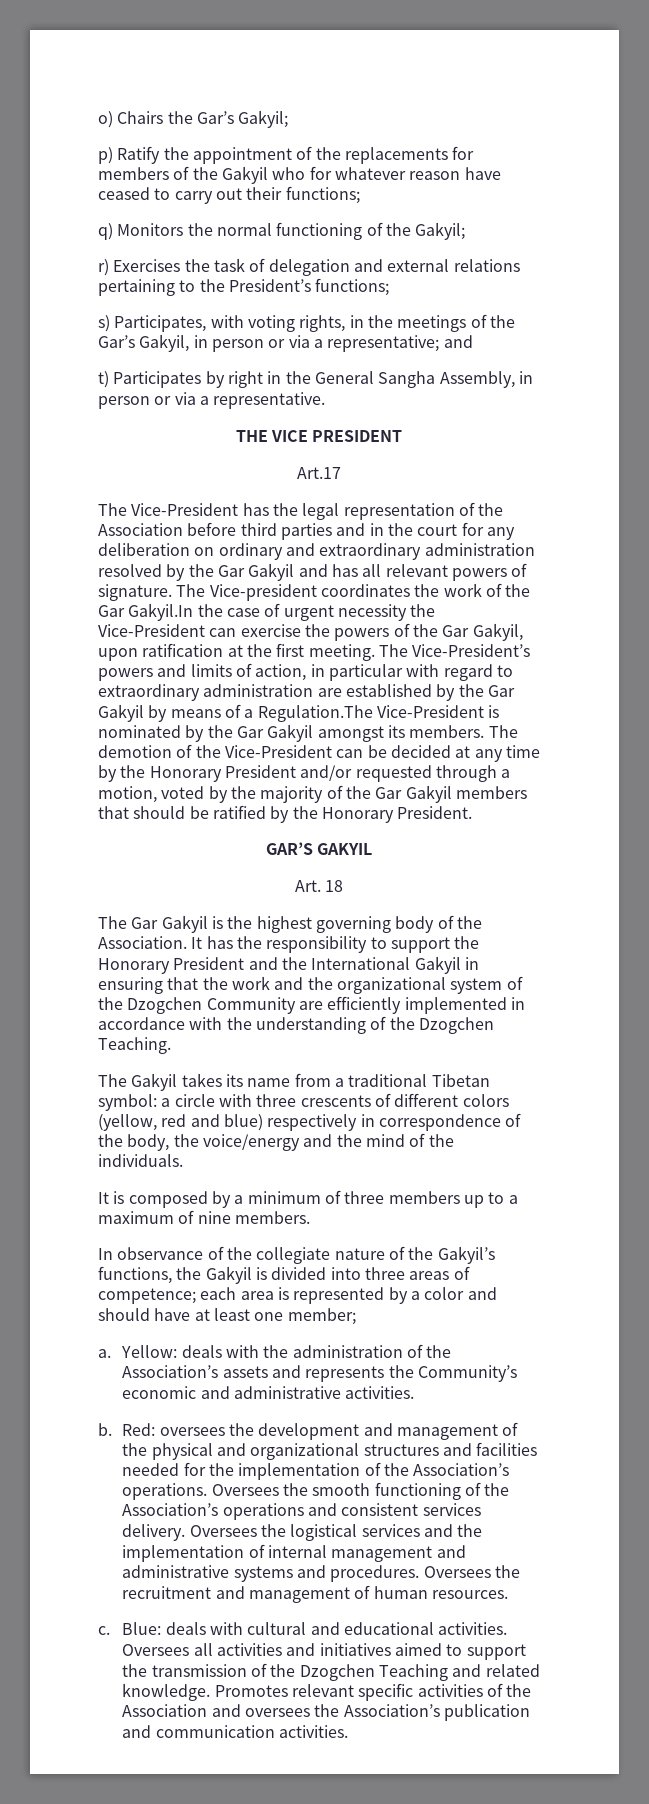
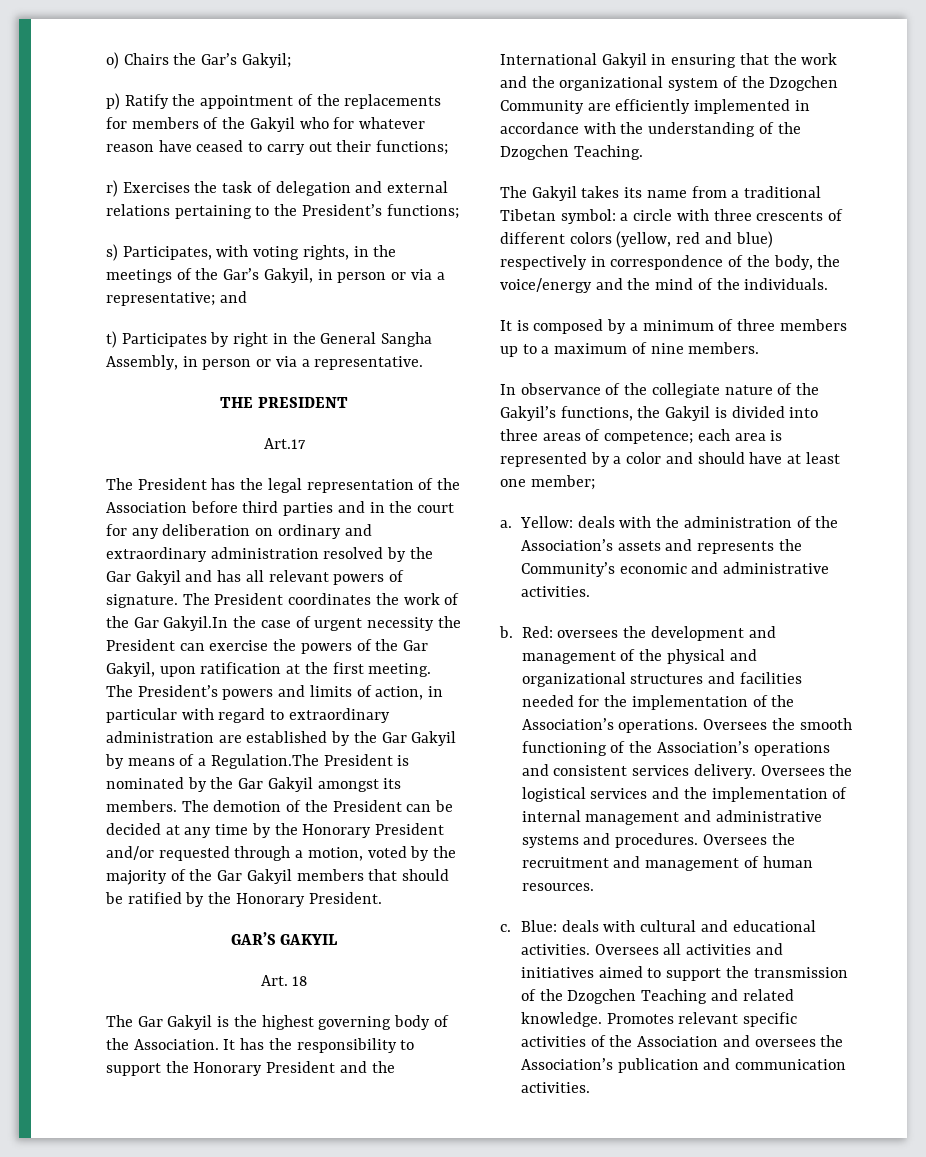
[98,222,466,240] // q) Monitors the normal functioning of the Gakyil; -> (449, 147) none
[271,430,308,442] VICE -> (254, 402) none
[131,503,239,516] Vice-President -> [137,478,207,490] President
[209,584,317,601] Vice-president -> [214,593,284,605] President
[98,624,205,637] Vice-President -> [106,639,175,651] President
[412,644,531,657] Vice-President’s -> [137,685,218,697] President’s
[376,705,484,718] Vice-President -> [323,754,393,766] President
[224,745,332,758] Vice-President -> [332,800,402,812] President

